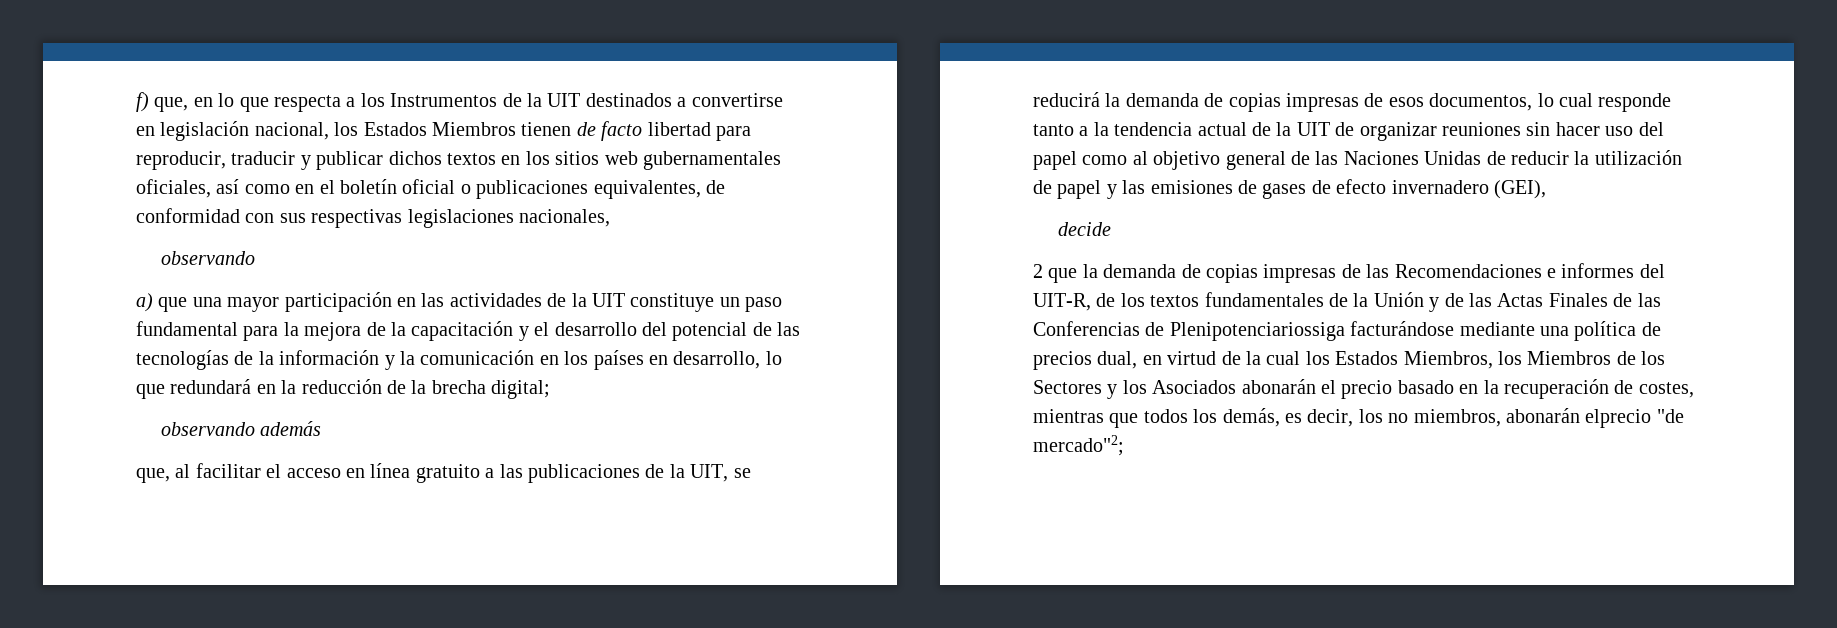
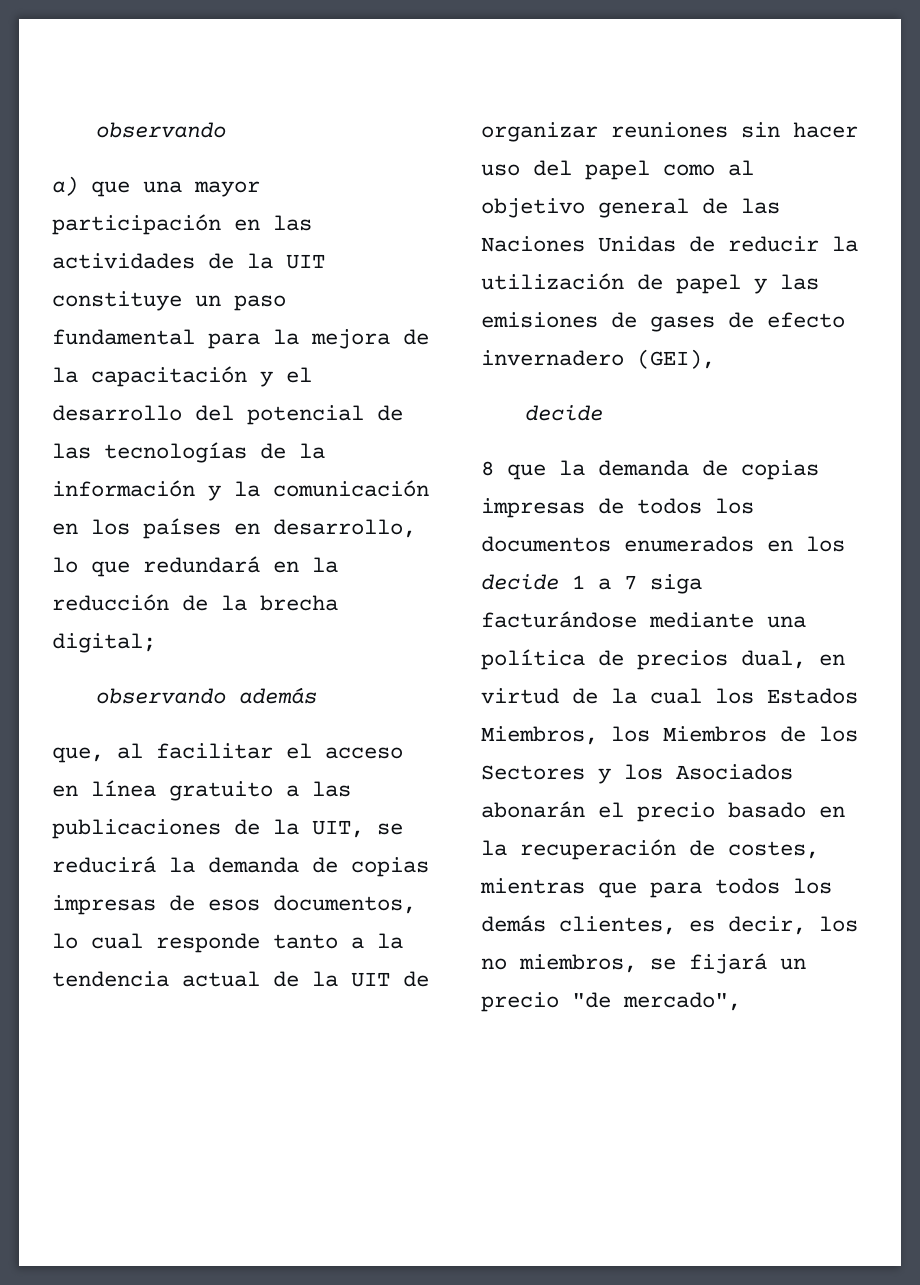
[136,92,783,112] [136,121,751,141] [136,151,781,170] [136,179,725,199] [136,208,610,228] f) que, en lo que respecta a los Instrumentos de la UIT destinados a convertirse en legislación nacional, los Estados Miembros tienen de facto libertad para reproducir, traducir y publicar dichos textos en los sitios web gubernamentales oficiales, así como en el boletín oficial o publicaciones equivalentes, de conformidad con sus respectivas legislaciones nacionales, // -> (95, 130) none
[1033,264,1043,278] 2 -> [481,461,494,476] 8
[1366,263,1665,278] [1033,292,1661,312] [1033,321,1345,341] las Recomendaciones e informes del UIT-R, de los textos fundamentales de la Unión y de las Actas Finales de las Conferencias de Plenipotenciariossiga -> [637,498,754,514] [481,536,845,552] [481,574,702,594] todos los documentos enumerados en los decide 1 a 7 siga
[1143,408,1280,427] todos los demás, -> [650,878,832,898] [481,915,676,935] para todos los demás clientes,
[1506,408,1684,428] [1033,435,1124,456] abonarán elprecio "de mercado"2; -> [650,953,806,974] [481,992,741,1012] se fijará un precio "de mercado",

